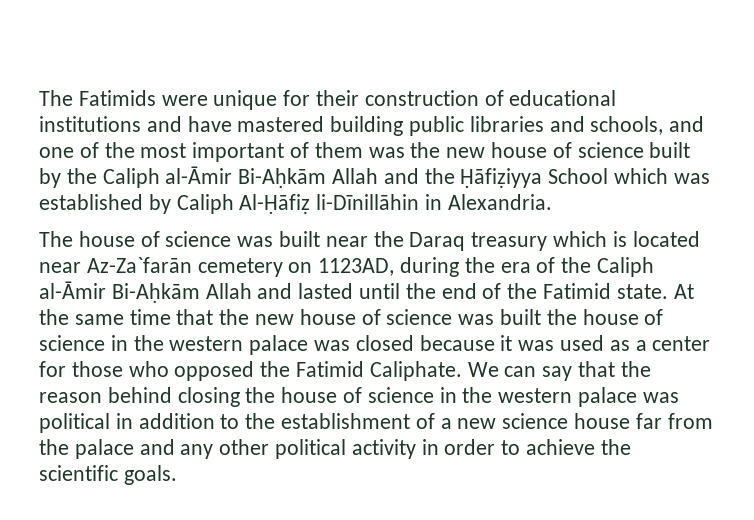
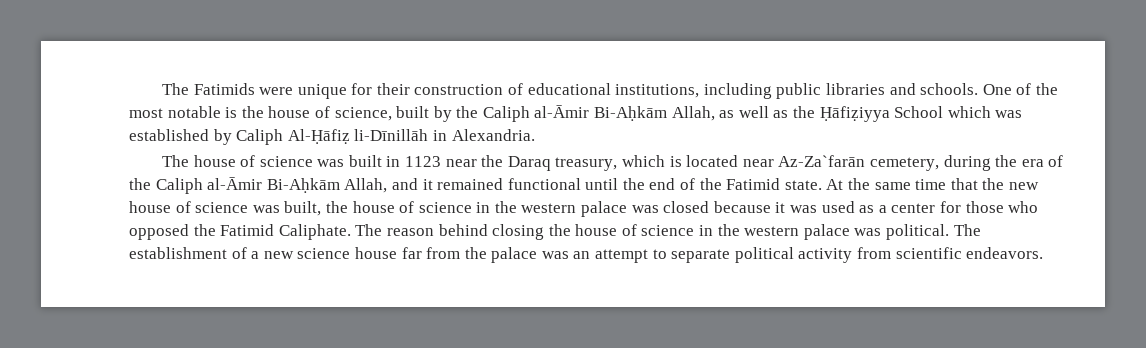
[39,116,705,136] [39,142,644,162] institutions and have mastered building public libraries and schools, and one of the most important of them was the new house of science -> [615,83,1058,99] [129,106,392,121] institutions, including public libraries and schools. One of the most notable is the house of science,
[332,168,419,184] Allah and -> [671,106,789,121] Allah, as well as
[316,194,420,210] li-Dīnillāhin -> [354,129,429,141] li-Dīnillāh
(321, 239) none -> [386,156,442,167] in 1123
[471,232,548,251] treasury -> [555,157,618,171] treasury,
[197,258,395,277] cemetery on 1123AD, -> [869,157,939,171] cemetery,
[205,283,354,299] Allah and lasted -> [344,178,581,193] Allah, and it remained functional
[500,309,542,325] built -> [284,201,322,216] built,
[467,361,651,381] We can say that the -> [355,224,383,236] The
[39,413,276,433] political in addition to the -> [886,224,981,240] political. The
[139,439,631,459] [39,465,177,485] and any other political activity in order to achieve the scientific goals. -> [541,247,1044,263] was an attempt to separate political activity from scientific endeavors.

